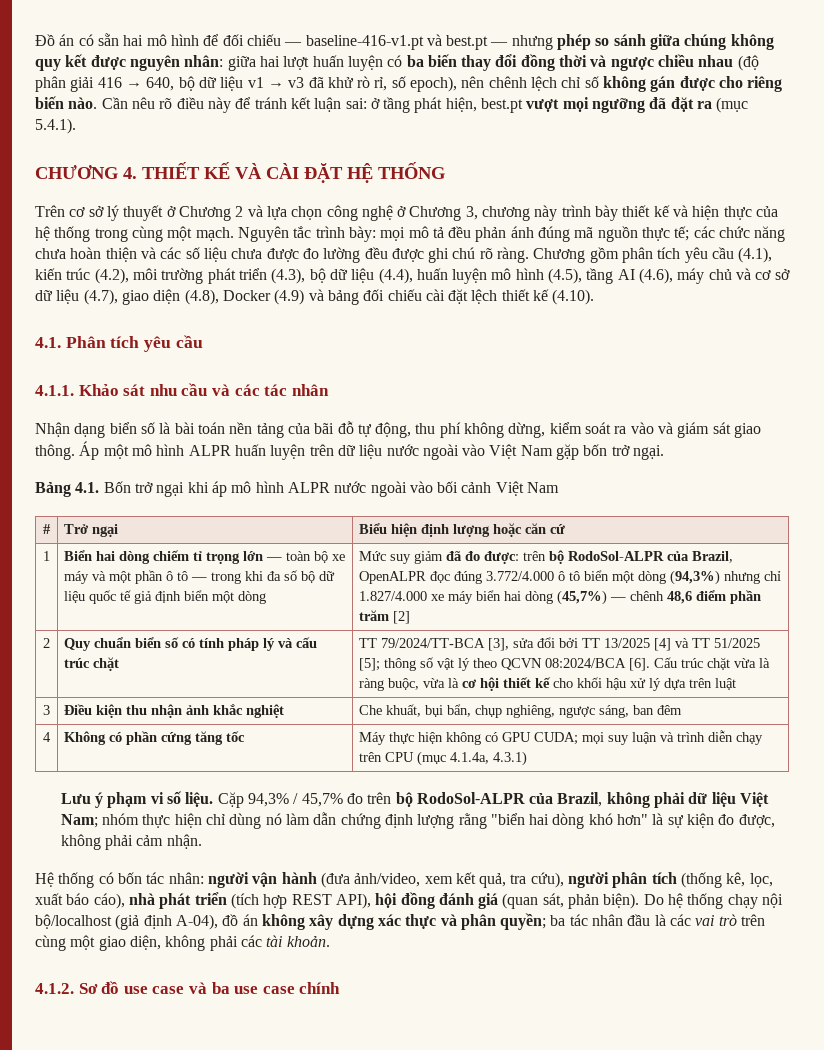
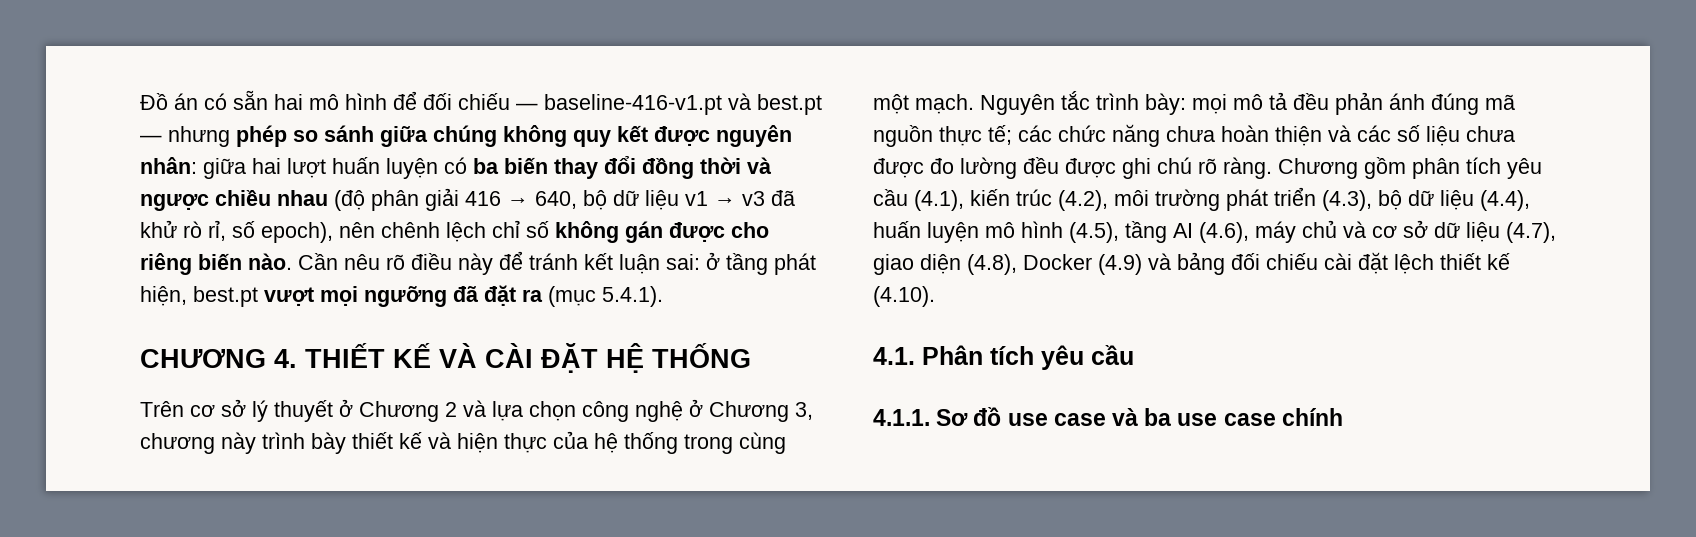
[78,383,329,396] [35,421,762,438] [35,441,665,460] [35,481,560,497] [43,524,51,534] [64,524,119,537] [359,523,566,537] [43,551,50,561] [64,550,346,564] [64,570,336,584] [64,590,267,604] [359,550,734,564] [359,570,782,585] [359,590,762,605] [359,610,411,624] [43,638,50,648] [64,637,318,651] [64,657,120,671] [359,637,761,651] [359,657,771,671] [359,677,737,691] [43,705,50,715] [64,704,285,718] [359,704,683,718] [43,732,51,742] [64,731,246,745] [359,730,764,745] [359,751,528,766] [60,791,770,808] [60,812,775,829] [60,834,202,850] [35,872,773,888] [35,892,784,909] [35,913,766,930] [35,935,330,951] [35,983,74,994] Khảo sát nhu cầu và các tác nhân // Nhận dạng biển số là bài toán nền tảng của bãi đỗ tự động, thu phí không dừng, kiểm soát ra vào và giám sát giao thông. Áp một mô hình ALPR huấn luyện trên dữ liệu nước ngoài vào Việt Nam gặp bốn trở ngại. // Bảng 4.1. Bốn trở ngại khi áp mô hình ALPR nước ngoài vào bối cảnh Việt Nam // # | Trở ngại | Biểu hiện định lượng hoặc căn cứ // 1 | Biển hai dòng chiếm tỉ trọng lớn — toàn bộ xe máy và một phần ô tô — trong khi đa số bộ dữ liệu quốc tế giả định biển một dòng | Mức suy giảm đã đo được: trên bộ RodoSol-ALPR của Brazil, OpenALPR đọc đúng 3.772/4.000 ô tô biển một dòng (94,3%) nhưng chỉ 1.827/4.000 xe máy biển hai dòng (45,7%) — chênh 48,6 điểm phần trăm [2] // 2 | Quy chuẩn biển số có tính pháp lý và cấu trúc chặt | TT 79/2024/TT-BCA [3], sửa đổi bởi TT 13/2025 [4] và TT 51/2025 [5]; thông số vật lý theo QCVN 08:2024/BCA [6]. Cấu trúc chặt vừa là ràng buộc, vừa là cơ hội thiết kế cho khối hậu xử lý dựa trên luật // 3 | Điều kiện thu nhận ảnh khắc nghiệt | Che khuất, bụi bẩn, chụp nghiêng, ngược sáng, ban đêm // 4 | Không có phần cứng tăng tốc | Máy thực hiện không có GPU CUDA; mọi suy luận và trình diễn chạy trên CPU (mục 4.1.4a, 4.3.1) // Lưu ý phạm vi số liệu. Cặp 94,3% / 45,7% đo trên bộ RodoSol-ALPR của Brazil, không phải dữ liệu Việt Nam; nhóm thực hiện chỉ dùng nó làm dẫn chứng định lượng rằng "biển hai dòng khó hơn" là sự kiện đo được, không phải cảm nhận. // Hệ thống có bốn tác nhân: người vận hành (đưa ảnh/video, xem kết quả, tra cứu), người phân tích (thống kê, lọc, xuất báo cáo), nhà phát triển (tích hợp REST API), hội đồng đánh giá (quan sát, phản biện). Do hệ thống chạy nội bộ/localhost (giả định A-04), đồ án không xây dựng xác thực và phân quyền; ba tác nhân đầu là các vai trò trên cùng một giao diện, không phải các tài khoản. // 4.1.2. -> (930, 417) none

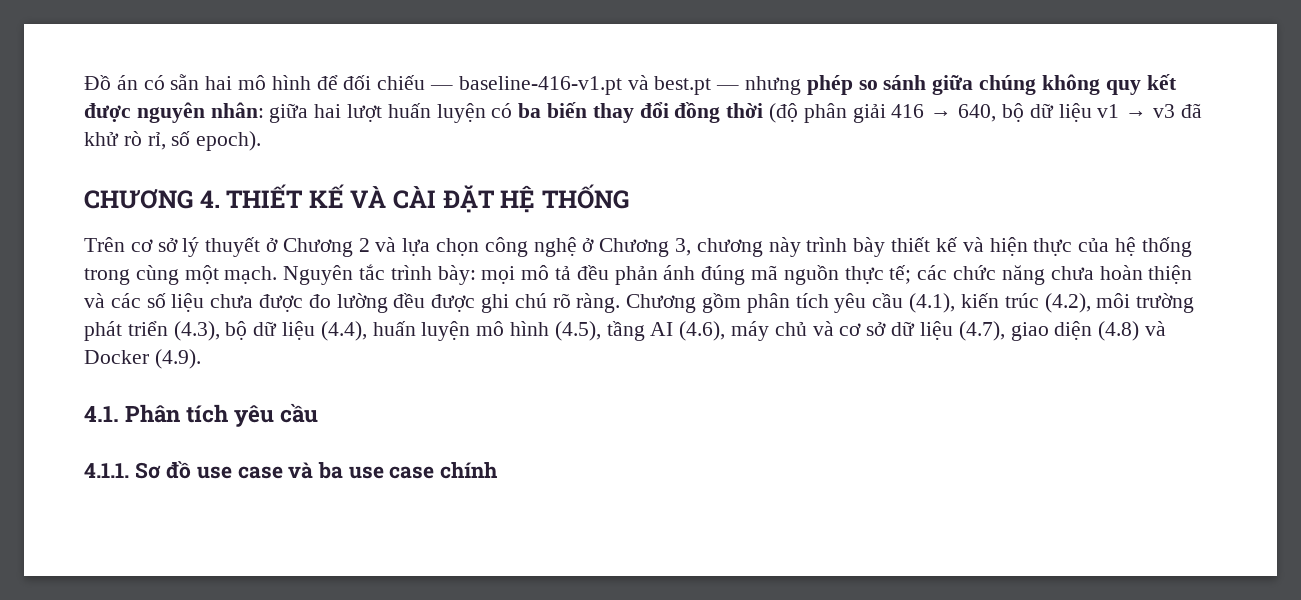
[747,157,772,174] [140,190,328,211] và ngược chiều nhau -> (764, 110) none
[261,220,769,243] [140,251,816,275] [140,285,663,307] epoch), nên chênh lệch chỉ số không gán được cho riêng biến nào. Cần nêu rõ điều này để tránh kết luận sai: ở tầng phát hiện, best.pt vượt mọi ngưỡng đã đặt ra (mục 5.4.1). -> [196,131,262,151] epoch).
[967,252,1510,275] [873,286,935,307] (4.8), Docker (4.9) và bảng đối chiếu cài đặt lệch thiết kế (4.10). -> [1098,321,1166,341] [84,349,201,369] (4.8) và Docker (4.9).

